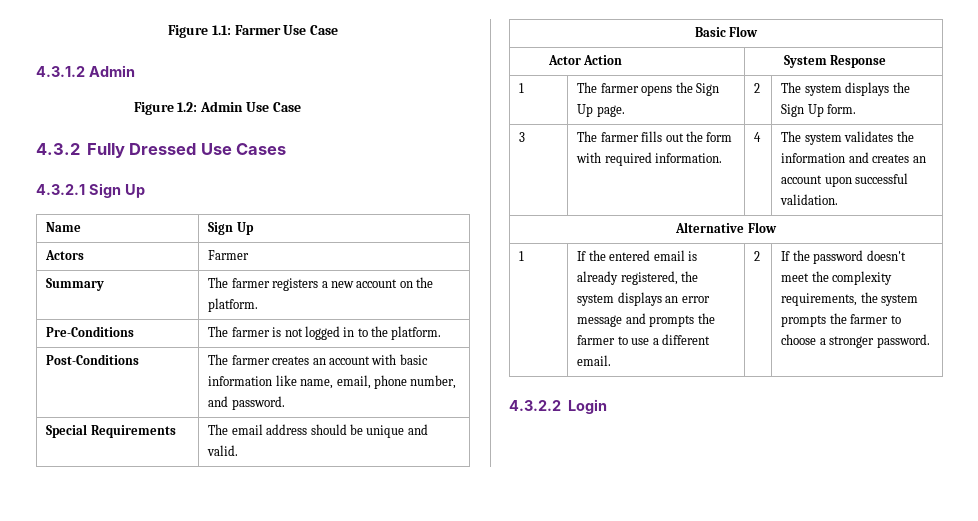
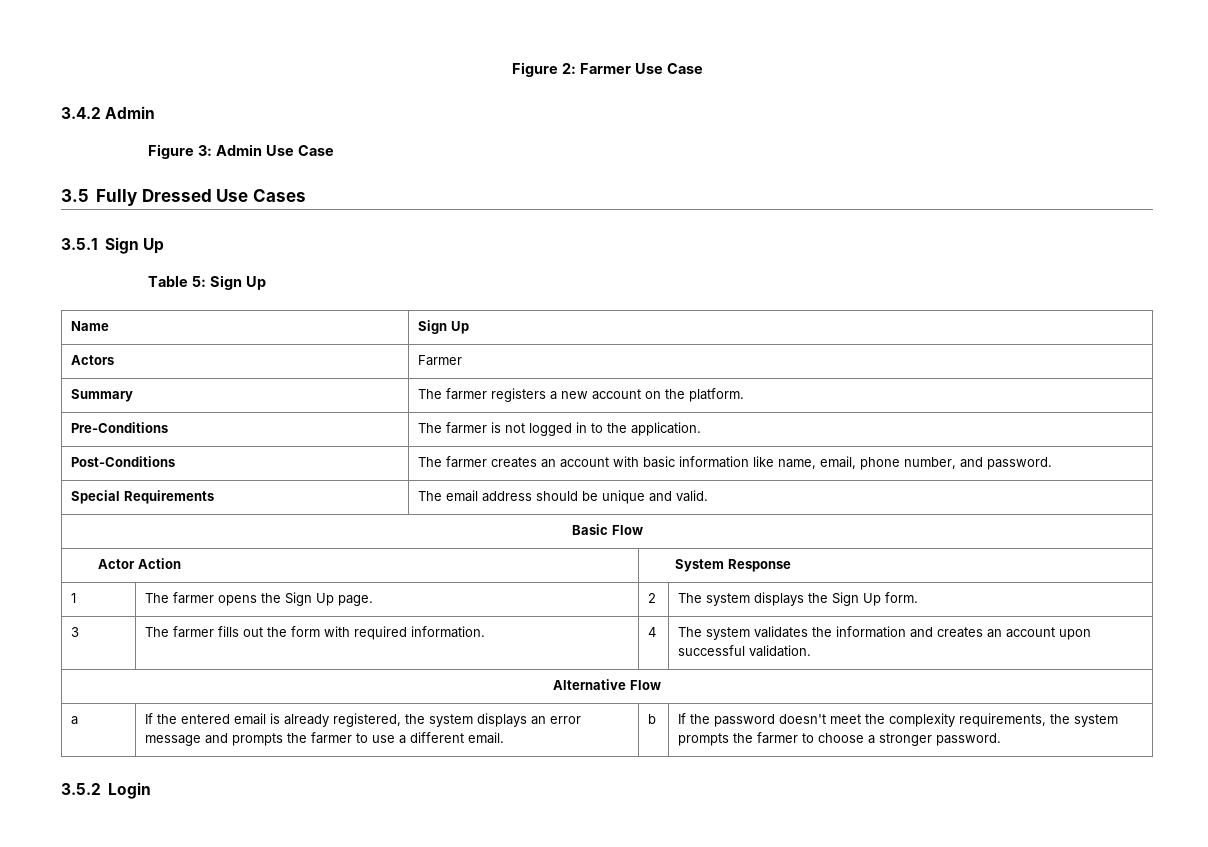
[167,25,231,38] Figure 1.1: -> [511,62,576,77] Figure 2:
[36,66,85,77] 4.3.1.2 -> [61,107,101,119] 3.4.2
[177,102,198,112] 1.2: -> [198,145,213,156] 3:
[36,143,80,155] 4.3.2 -> [61,189,89,202] 3.5
[36,184,85,195] 4.3.2.1 -> [61,237,165,254] [148,276,207,287] 3.5.1 Sign Up // Table 5:
[391,326,442,340] platform. -> [631,422,702,436] application.
[519,251,525,261] 1 -> [71,716,79,725] a
[754,251,761,261] 2 -> [648,714,657,724] b
[509,400,561,411] 4.3.2.2 -> [61,783,101,795] 3.5.2

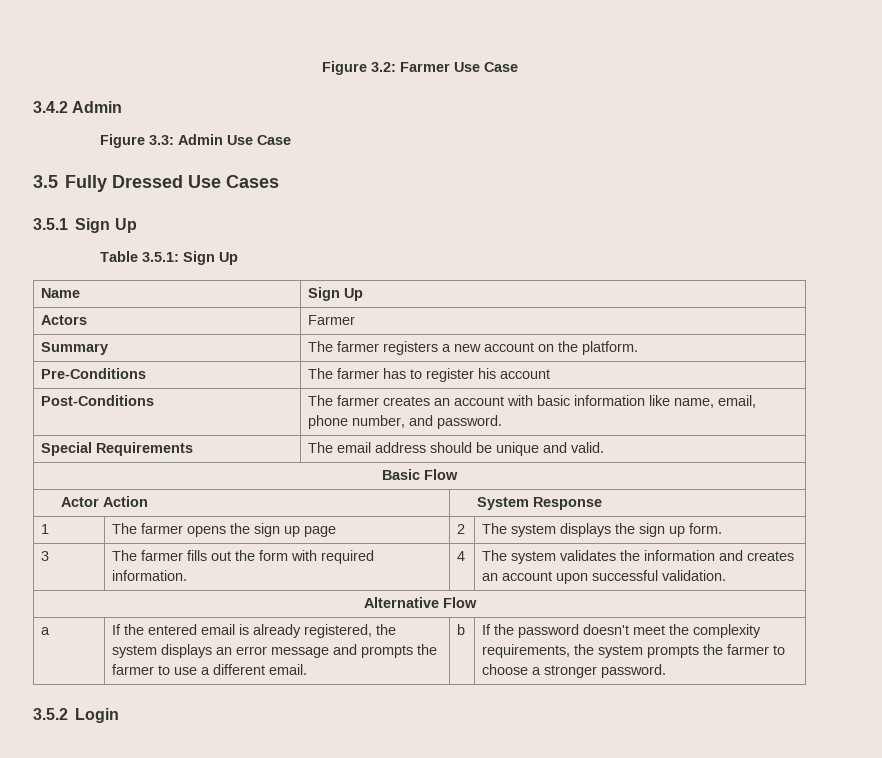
[511,62,576,77] Figure 2: -> [321,61,396,75] Figure 3.2:
[198,145,213,156] 3: -> [148,135,174,145] 3.3:
[192,276,207,287] 5: -> [141,252,179,262] 3.5.1:
[491,422,702,436] is not logged in to the application. -> [383,368,551,382] has to register his account
[285,592,374,606] Sign Up page. -> [254,523,337,537] sign up page
[832,592,882,606] Sign Up -> [639,523,686,537] sign up

